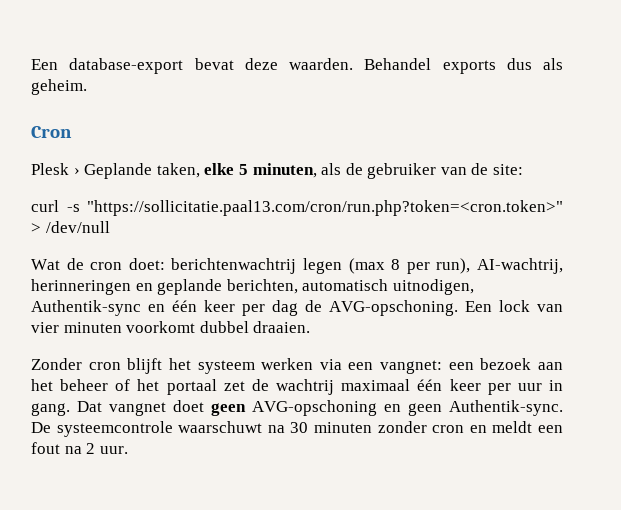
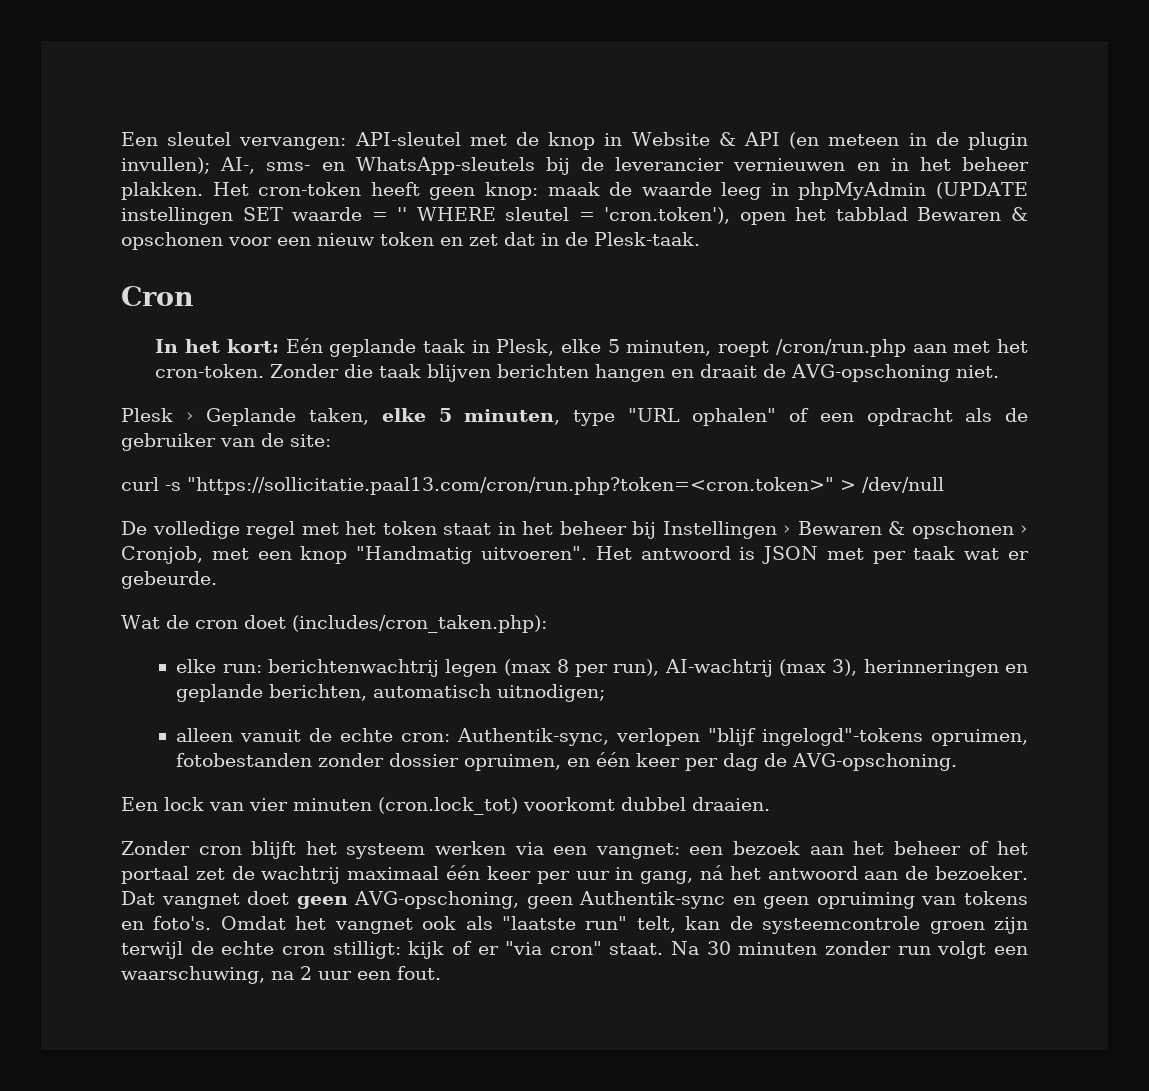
[31,58,563,74] [31,79,87,95] [31,126,72,138] Een database-export bevat deze waarden. Behandel exports dus als geheim. // Cron -> [121,132,1028,150] [121,157,1029,175] [121,182,1029,200] [121,207,1028,225] [121,232,700,250] [121,286,194,306] [155,338,1028,357] [155,364,1000,382] Een sleutel vervangen: API-sleutel met de knop in Website & API (en meteen in de plugin invullen); AI-, sms- en WhatsApp-sleutels bij de leverancier vernieuwen en in het beheer plakken. Het cron-token heeft geen knop: maak de waarde leeg in phpMyAdmin (UPDATE instellingen SET waarde = '' WHERE sleutel = 'cron.token'), open het tabblad Bewaren & opschonen voor een nieuw token en zet dat in de Plesk-taak. // Cron // In het kort: Eén geplande taak in Plesk, elke 5 minuten, roept /cron/run.php aan met het cron-token. Zonder die taak blijven berichten hangen en draait de AVG-opschoning niet.
(317, 170) none -> [573,408,953,426] type "URL ophalen" of een opdracht
(110, 227) none -> [121,521,1028,539] [121,546,1030,564] [121,571,217,589] // De volledige regel met het token staat in het beheer bij Instellingen › Bewaren & opschonen › Cronjob, met een knop "Handmatig uitvoeren". Het antwoord is JSON met per taak wat er gebeurde.
[128,258,165,270] doet: -> [243,615,547,633] [176,659,262,673] doet (includes/cron_taken.php): // elke run:
[477,258,564,274] AI-wachtrij, -> [664,659,858,677] AI-wachtrij (max 3),
[392,279,474,295] [31,300,141,316] uitnodigen, Authentik-sync -> [497,684,606,702] [176,728,1028,746] [176,753,562,771] uitnodigen; // alleen vanuit de echte cron: Authentik-sync, verlopen "blijf ingelogd"-tokens opruimen, fotobestanden zonder dossier opruimen,
(458, 308) none -> (958, 762) //
(122, 327) none -> [378,797,518,815] (cron.lock_tot)
[31,400,563,416] [31,421,564,437] [31,442,128,454] gang. Dat vangnet doet geen AVG-opschoning en geen Authentik-sync. De systeemcontrole waarschuwt na 30 minuten zonder cron en meldt een fout na 2 uur. -> [640,865,1029,884] [121,891,1028,909] [121,916,1028,934] [121,941,1028,959] [121,966,441,984] gang, ná het antwoord aan de bezoeker. Dat vangnet doet geen AVG-opschoning, geen Authentik-sync en geen opruiming van tokens en foto's. Omdat het vangnet ook als "laatste run" telt, kan de systeemcontrole groen zijn terwijl de echte cron stilligt: kijk of er "via cron" staat. Na 30 minuten zonder run volgt een waarschuwing, na 2 uur een fout.

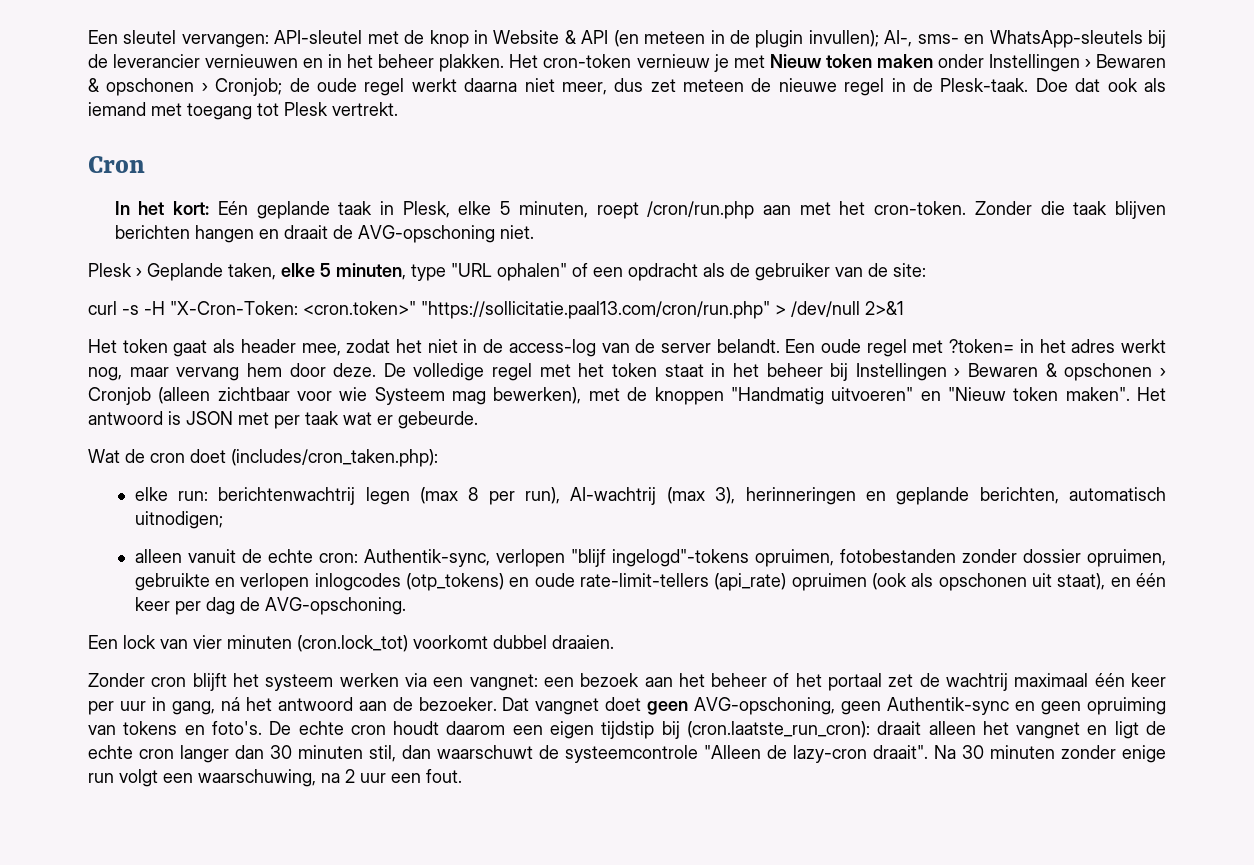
[370,182,1029,200] [121,207,1028,225] [121,232,700,250] heeft geen knop: maak de waarde leeg in phpMyAdmin (UPDATE instellingen SET waarde = '' WHERE sleutel = 'cron.token'), open het tabblad Bewaren & opschonen voor een nieuw token en zet dat in de Plesk-taak. -> [636,54,1167,72] [88,78,1167,96] [88,102,398,120] vernieuw je met Nieuw token maken onder Instellingen › Bewaren & opschonen › Cronjob; de oude regel werkt daarna niet meer, dus zet meteen de nieuwe regel in de Plesk-taak. Doe dat ook als iemand met toegang tot Plesk vertrekt.
[187,477,944,495] "https://sollicitatie.paal13.com/cron/run.php?token=<cron.token>" > /dev/null // -> [144,301,904,319] [88,339,1167,357] [88,363,377,381] -H "X-Cron-Token: <cron.token>" "https://sollicitatie.paal13.com/cron/run.php" > /dev/null 2>&1 // Het token gaat als header mee, zodat het niet in de access-log van de server belandt. Een oude regel met ?token= in het adres werkt nog, maar vervang hem door deze.
[121,546,587,564] Cronjob, met een knop "Handmatig uitvoeren". -> [88,387,1130,405] Cronjob (alleen zichtbaar voor wie Systeem mag bewerken), met de knoppen "Handmatig uitvoeren" en "Nieuw token maken".
(562, 762) none -> [134,573,1106,591] gebruikte en verlopen inlogcodes (otp_tokens) en oude rate-limit-tellers (api_rate) opruimen (ook als opschonen uit staat),
[220,916,1028,934] [121,941,664,959] Omdat het vangnet ook als "laatste run" telt, kan de systeemcontrole groen zijn terwijl de echte cron stilligt: kijk of er "via cron" staat. -> [269,721,1166,739] [88,745,928,763] De echte cron houdt daarom een eigen tijdstip bij (cron.laatste_run_cron): draait alleen het vangnet en ligt de echte cron langer dan 30 minuten stil, dan waarschuwt de systeemcontrole "Alleen de lazy-cron draait".
(892, 948) none -> [1122,745,1166,763] enige

